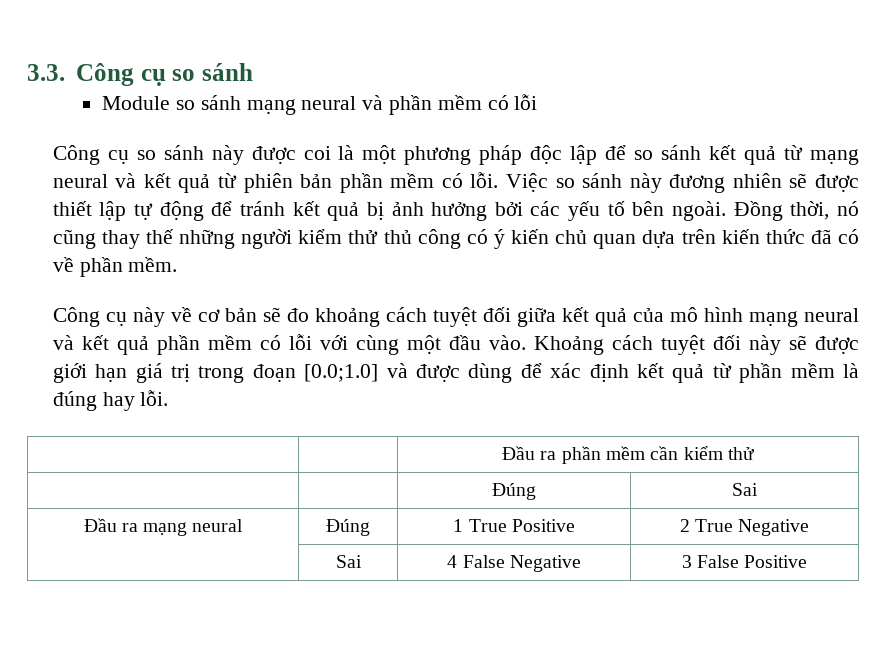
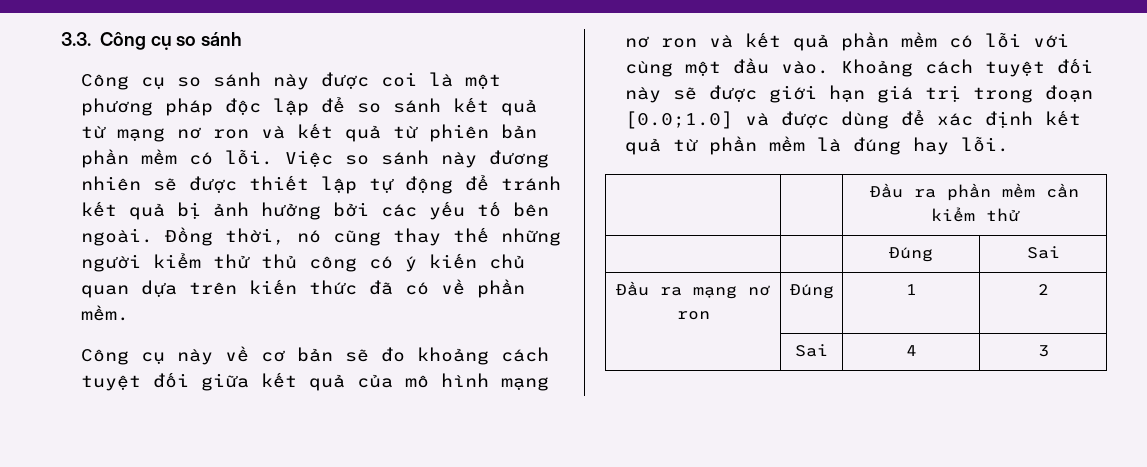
[102,94,538,115] // Module so sánh mạng neural và phần mềm có lỗi -> (243, 39) none
[52,174,108,188] neural -> [177,127,250,139] nơ ron
[803,308,859,322] neural -> [625,36,698,48] nơ ron
[192,519,244,532] neural -> [748,285,770,296] [676,311,710,320] nơ ron
[468,519,575,532] True Positive -> (917, 289) none
[695,519,810,536] True Negative -> (1049, 289) none
[462,555,581,572] False Negative -> (917, 350) none
[697,555,808,568] False Positive -> (1049, 351) none

